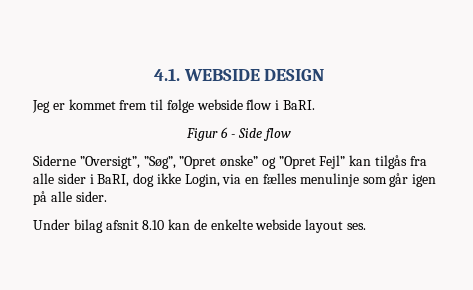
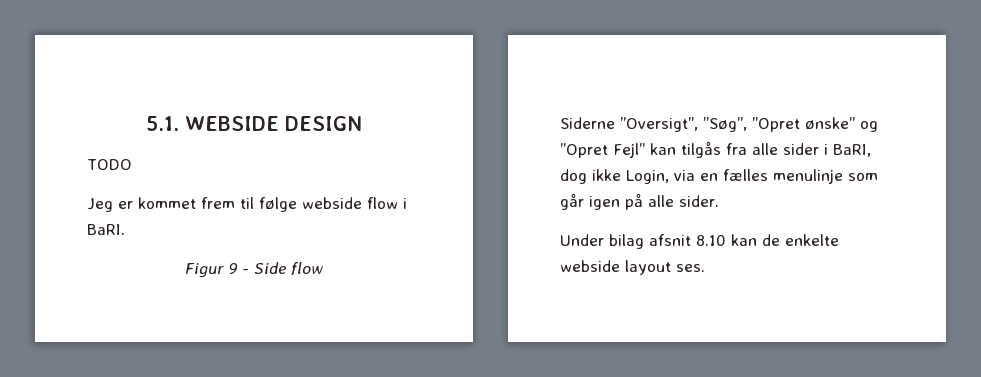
[153,68,180,81] 4.1. -> [146,116,179,131] 5.1.
(325, 75) none -> [87,159,132,170] // TODO
[221,127,229,138] 6 -> [228,263,238,274] 9

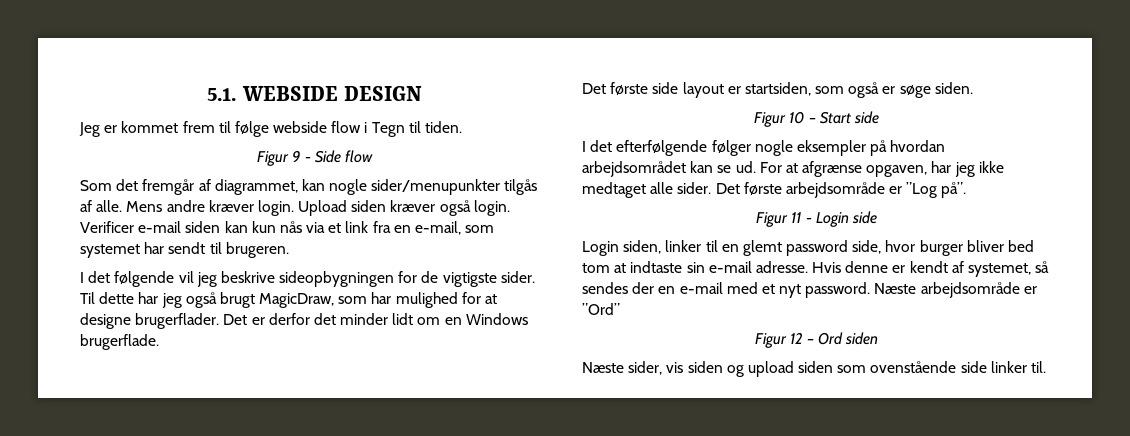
[87,159,132,170] // TODO -> (422, 93) none
[87,224,125,235] BaRI. -> [371,121,463,137] Tegn til tiden.
[560,117,878,132] [560,141,871,158] [560,169,878,184] [560,193,719,210] [560,234,839,249] [560,260,705,275] Siderne ”Oversigt”, ”Søg”, ”Opret ønske” og ”Opret Fejl” kan tilgås fra alle sider i BaRI, dog ikke Login, via en fælles menulinje som går igen på alle sider. // Under bilag afsnit 8.10 kan de enkelte webside layout ses. -> [80,179,538,195] [80,200,510,216] [80,221,495,235] [80,242,289,258] [80,271,535,287] [80,292,498,308] [80,313,528,329] [80,334,159,350] [582,82,973,98] [754,111,879,127] [582,140,946,156] [582,161,1004,177] [582,182,967,198] [756,211,877,227] [582,240,1035,256] [582,261,1050,277] [582,282,1037,298] [582,303,620,315] [754,332,879,348] [582,361,1047,377] Som det fremgår af diagrammet, kan nogle sider/menupunkter tilgås af alle. Mens andre kræver login. Upload siden kræver også login. Verificer e-mail siden kan kun nås via et link fra en e-mail, som systemet har sendt til brugeren. // I det følgende vil jeg beskrive sideopbygningen for de vigtigste sider. Til dette har jeg også brugt MagicDraw, som har mulighed for at designe brugerflader. Det er derfor det minder lidt om en Windows brugerflade. // Det første side layout er startsiden, som også er søge siden. // Figur 10 – Start side // I det efterfølgende følger nogle eksempler på hvordan arbejdsområdet kan se ud. For at afgrænse opgaven, har jeg ikke medtaget alle sider. Det første arbejdsområde er ”Log på”. // Figur 11 - Login side // Login siden, linker til en glemt password side, hvor burger bliver bed tom at indtaste sin e-mail adresse. Hvis denne er kendt af systemet, så sendes der en e-mail med et nyt password. Næste arbejdsområde er ”Ord” // Figur 12 – Ord siden // Næste sider, vis siden og upload siden som ovenstående side linker til.

